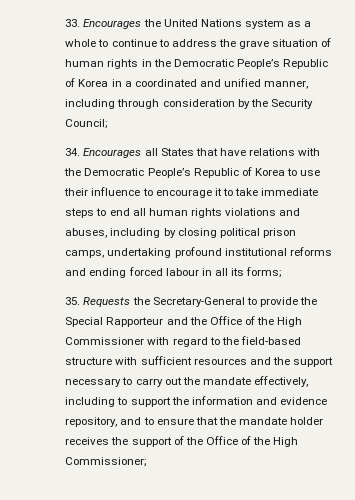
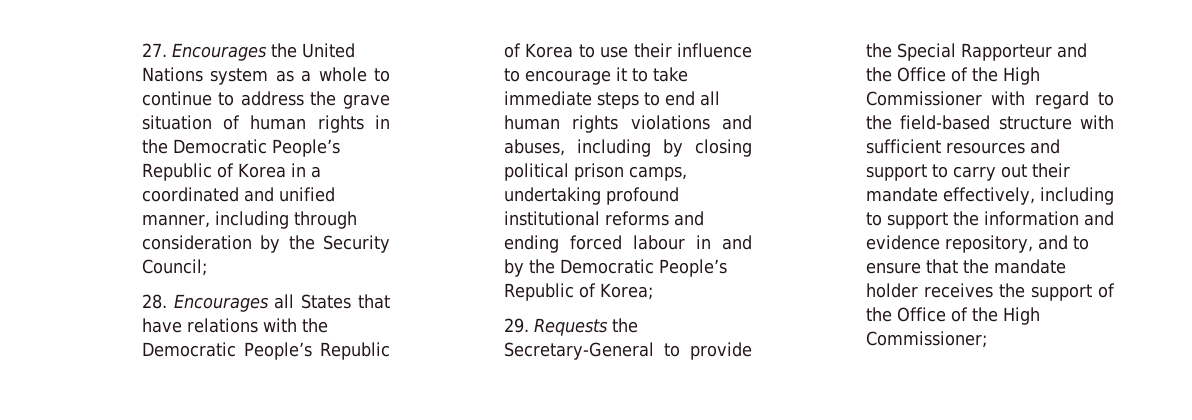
[65,19,81,27] 33. -> [141,43,167,57] 27.
[65,148,81,156] 34. -> [141,294,167,309] 28.
[214,267,283,278] [65,297,81,305] all its forms; // 35. -> [722,235,752,250] [503,259,727,277] [503,283,653,301] [503,318,529,333] and by the Democratic People’s Republic of Korea; // 29.
[272,357,334,367] [65,378,122,387] the support necessary -> [865,164,927,181] support
[182,377,200,385] the -> [1031,163,1070,178] their

